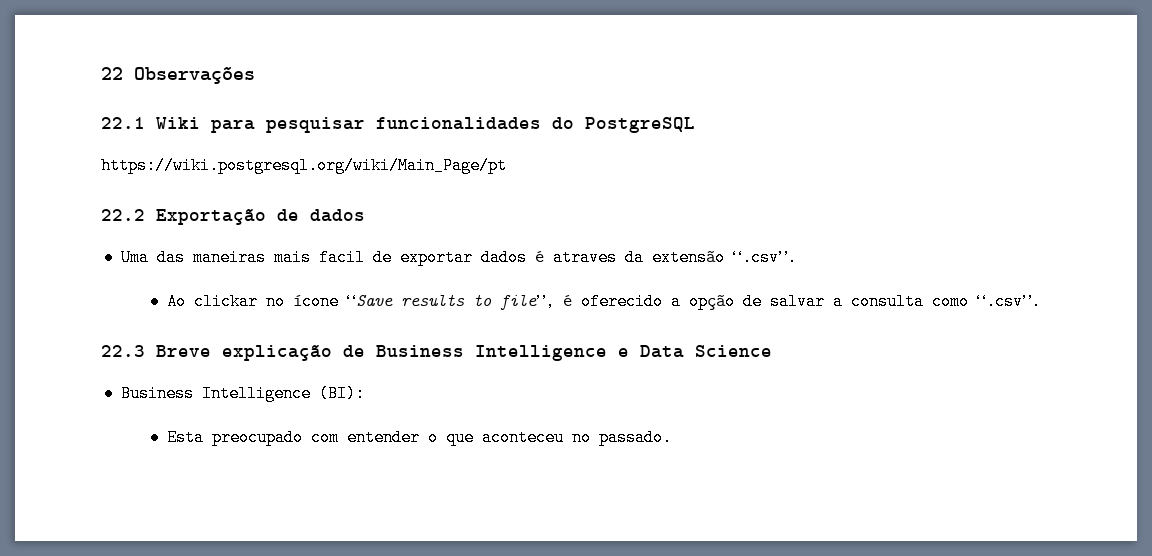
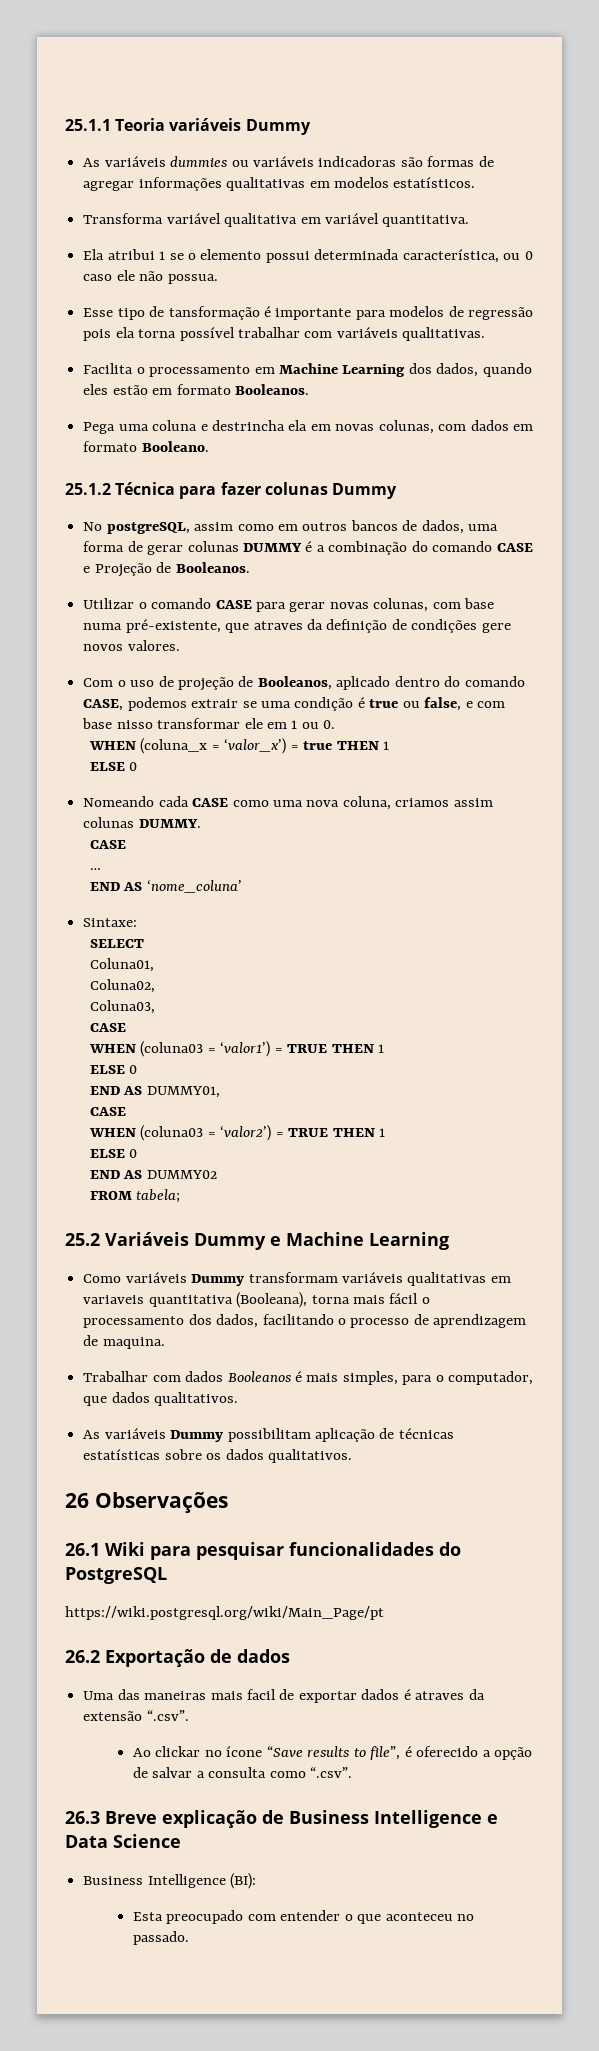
[101,67,123,80] 22 -> [65,118,311,135] [83,156,494,167] [83,177,476,191] [83,213,470,227] [83,249,533,263] [83,270,218,284] [83,306,534,320] [83,327,486,341] [83,363,532,377] [83,384,309,395] [83,420,534,434] [83,441,209,452] [65,482,397,499] [83,520,499,534] [83,541,533,555] [83,562,250,577] [83,598,495,612] [83,619,511,633] [83,640,180,651] [83,676,525,691] [83,697,506,711] [82,718,336,729] [88,738,390,754] [89,762,138,771] [83,796,493,810] [83,817,201,828] [89,840,126,849] [89,868,101,870] [89,880,242,893] [83,918,138,927] [89,939,144,948] [89,958,154,972] [89,979,155,993] [89,1000,155,1014] [89,1023,126,1032] [88,1041,385,1057] [89,1065,138,1074] [89,1086,220,1098] [89,1107,126,1116] [88,1125,386,1141] [89,1149,138,1158] [89,1170,217,1179] [89,1189,181,1203] [65,1232,449,1250] [83,1272,511,1286] [83,1292,430,1308] [83,1314,527,1328] [83,1335,165,1349] [83,1371,534,1385] [83,1392,239,1406] [83,1428,454,1442] [83,1449,352,1463] [65,1493,89,1508] 25.1.1 Teoria variáveis Dummy // As variáveis dummies ou variáveis indicadoras são formas de agregar informações qualitativas em modelos estatísticos. // Transforma variável qualitativa em variável quantitativa. // Ela atribui 1 se o elemento possui determinada característica, ou 0 caso ele não possua. // Esse tipo de tansformação é importante para modelos de regressão pois ela torna possível trabalhar com variáveis qualitativas. // Facilita o processamento em Machine Learning dos dados, quando eles estão em formato Booleanos. // Pega uma coluna e destrincha ela em novas colunas, com dados em formato Booleano. // 25.1.2 Técnica para fazer colunas Dummy // No postgreSQL, assim como em outros bancos de dados, uma forma de gerar colunas DUMMY é a combinação do comando CASE e Projeção de Booleanos. // Utilizar o comando CASE para gerar novas colunas, com base numa pré-existente, que atraves da definição de condições gere novos valores. // Com o uso de projeção de Booleanos, aplicado dentro do comando CASE, podemos extrair se uma condição é true ou false, e com base nisso transformar ele em 1 ou 0. // WHEN (coluna_x = ‘valor_x’) = true THEN 1 // ELSE 0 // Nomeando cada CASE como uma nova coluna, criamos assim colunas DUMMY. // CASE // … // END AS ‘nome_coluna’ // Sintaxe: // SELECT // Coluna01, // Coluna02, // Coluna03, // CASE // WHEN (coluna03 = ‘valor1’) = TRUE THEN 1 // ELSE 0 // END AS DUMMY01, // CASE // WHEN (coluna03 = ‘valor2’) = TRUE THEN 1 // ELSE 0 // END AS DUMMY02 // FROM tabela; // 25.2 Variáveis Dummy e Machine Learning // Como variáveis Dummy transformam variáveis qualitativas em variaveis quantitativa (Booleana), torna mais fácil o processamento dos dados, facilitando o processo de aprendizagem de maquina. // Trabalhar com dados Booleanos é mais simples, para o computador, que dados qualitativos. // As variáveis Dummy possibilitam aplicação de técnicas estatísticas sobre os dados qualitativos. // 26
[101,117,145,129] 22.1 -> [65,1543,100,1556] 26.1
[101,209,145,221] 22.2 -> [65,1650,100,1663] 26.2
[101,345,145,357] 22.3 -> [65,1811,100,1824] 26.3

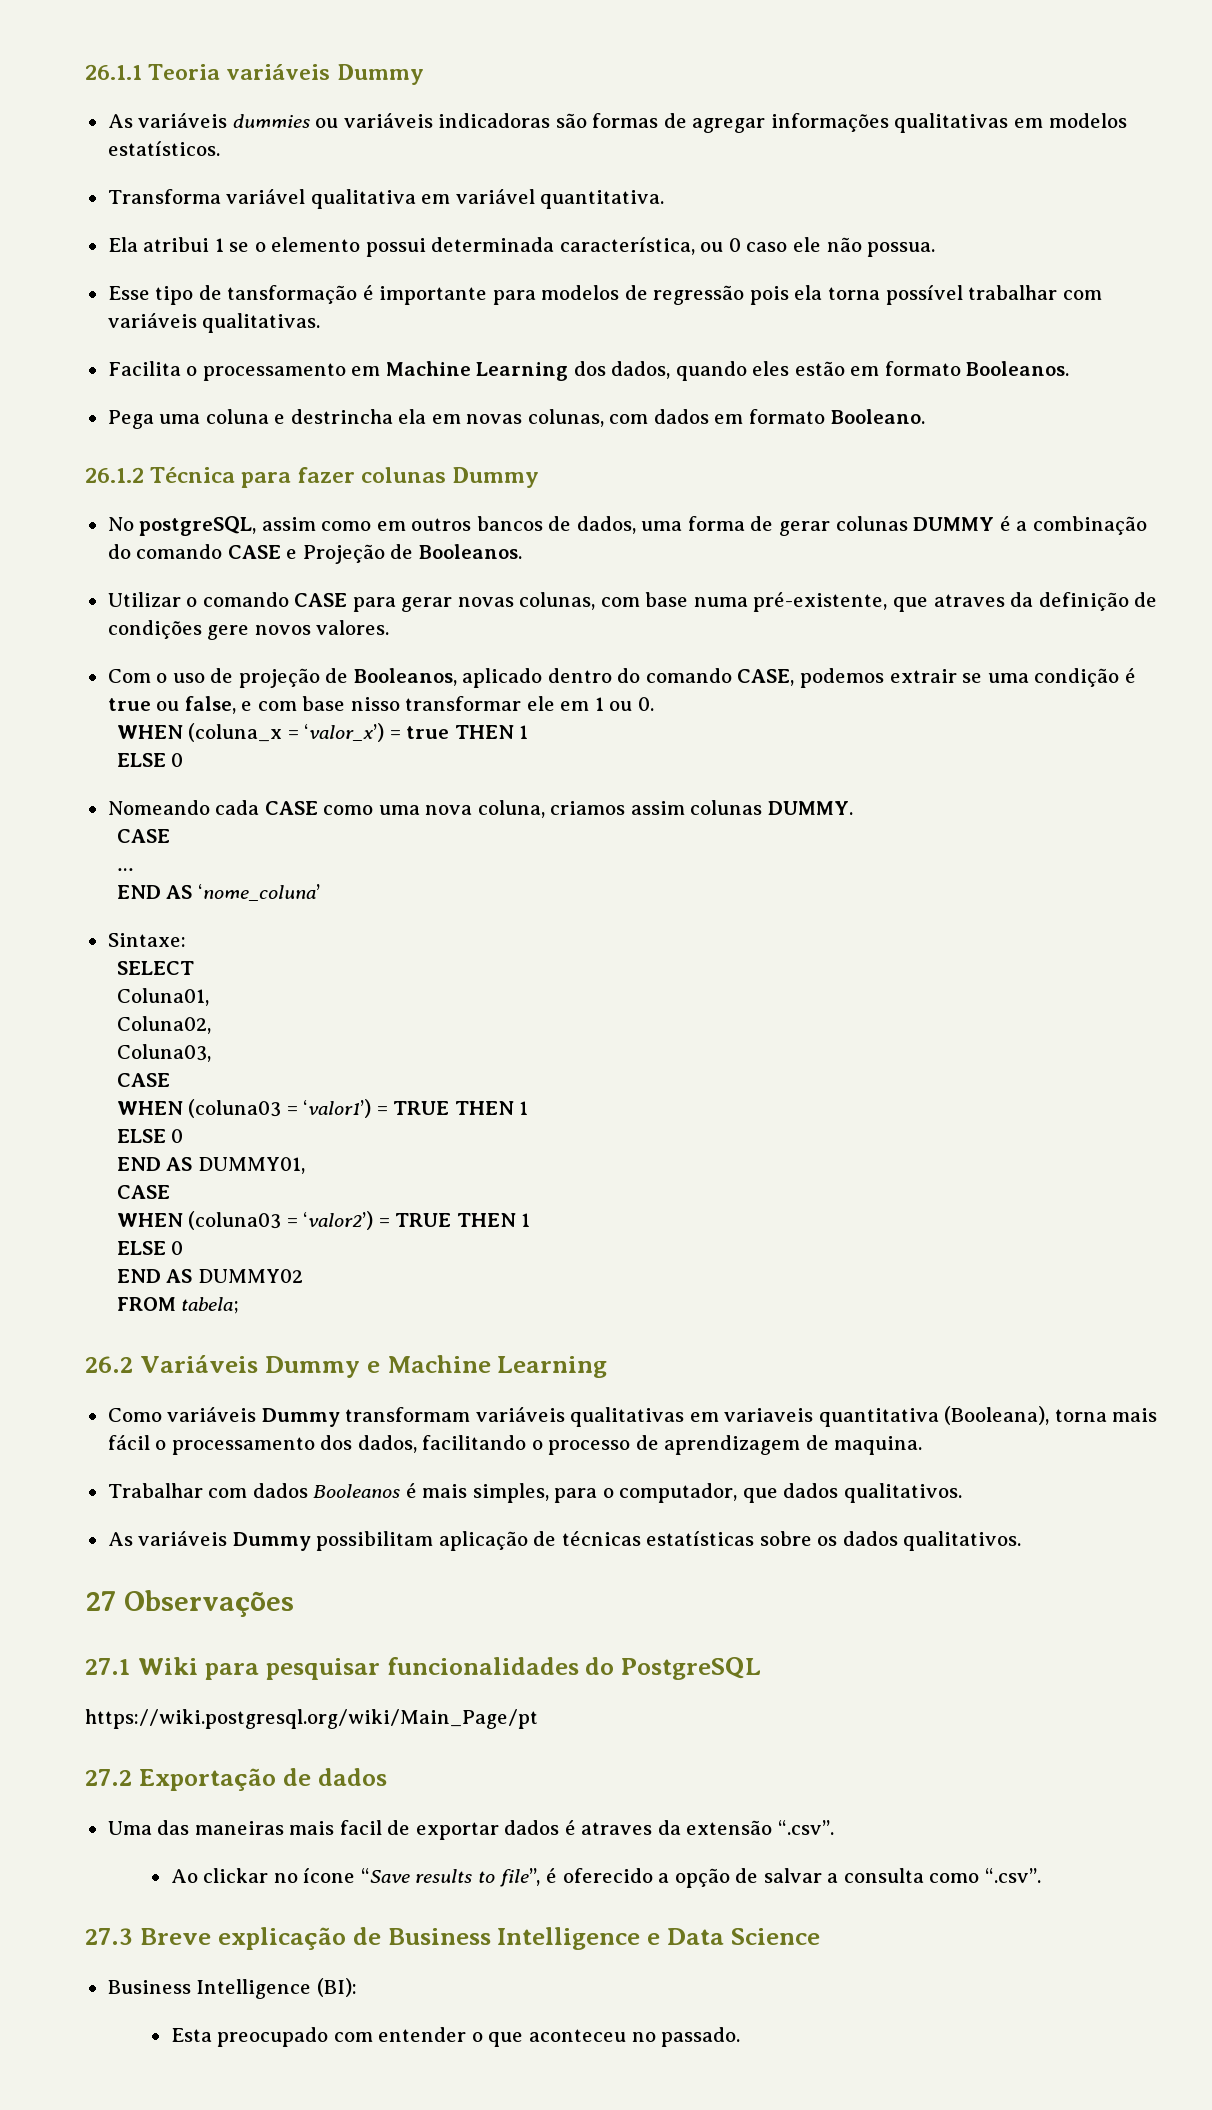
[65,119,111,131] 25.1.1 -> [85,64,142,80] 26.1.1
[65,483,111,495] 25.1.2 -> [85,467,144,483] 26.1.2
[65,1233,100,1246] 25.2 -> [85,1356,133,1373] 26.2
[65,1493,89,1508] 26 -> [85,1591,116,1611] 27
[65,1543,100,1556] 26.1 -> [85,1658,131,1675] 27.1
[65,1650,100,1663] 26.2 -> [85,1769,132,1786] 27.2
[65,1811,100,1824] 26.3 -> [85,1928,133,1945] 27.3

